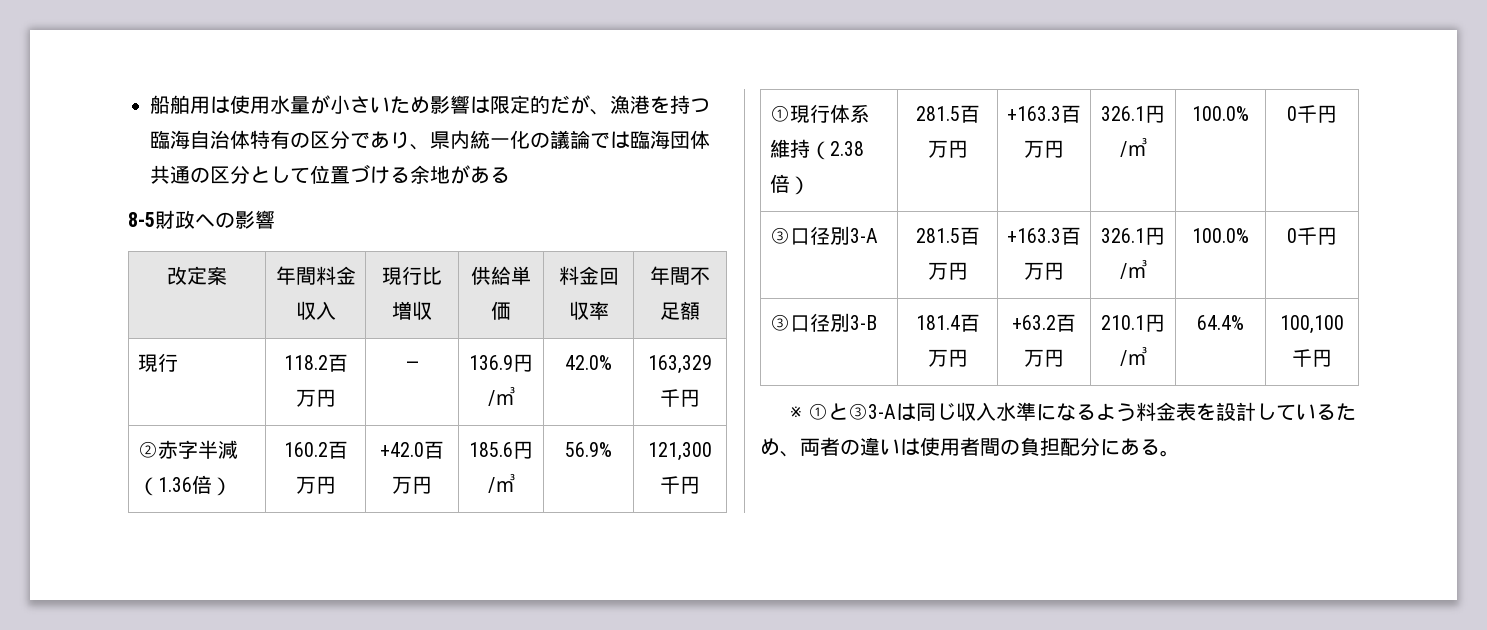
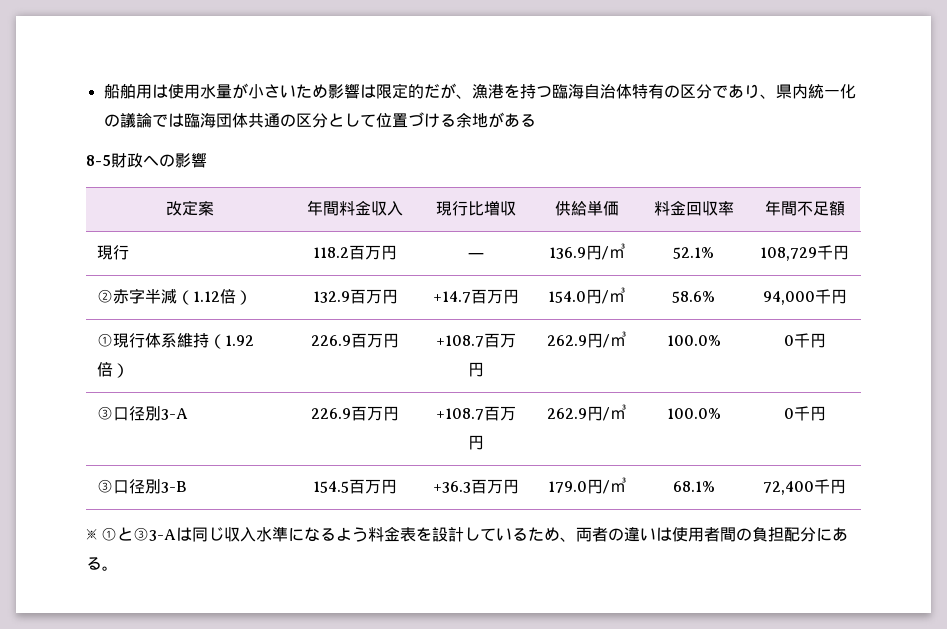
[565,355,612,370] [648,355,712,374] 42.0% | 163,329 -> [673,247,714,259] [760,247,817,261] 52.1% | 108,729
[157,475,232,496] [283,441,348,459] [295,476,336,494] [380,441,444,459] [392,476,432,494] [469,441,533,459] [487,473,515,493] [565,442,612,457] [648,442,712,461] 1.36倍） | 160.2百万円 | +42.0百万円 | 185.6円/㎥ | 56.9% | 121,300 -> [193,289,253,305] [312,289,398,304] [433,289,519,304] [548,287,625,304] [672,291,715,303] [762,291,815,305] 1.12倍） | 132.9百万円 | +14.7百万円 | 154.0円/㎥ | 58.6% | 94,000
[829,141,864,156] [769,174,810,195] [915,105,980,123] [927,140,968,158] [1007,105,1081,123] [1024,140,1064,158] [1101,106,1145,121] 2.38倍） | 281.5百万円 | +163.3百万円 | 326.1 -> [225,335,255,346] [97,362,130,378] [311,333,399,348] [436,333,516,348] [468,362,484,377] [547,335,587,346] 1.92倍） | 226.9百万円 | +108.7百万円 | 262.9
[915,227,980,245] [927,262,968,280] [1007,227,1081,245] [1024,262,1064,280] [1101,228,1145,243] 281.5百万円 | +163.3百万円 | 326.1 -> [311,406,399,421] [436,406,516,421] [468,435,484,450] [547,408,587,419] 226.9百万円 | +108.7百万円 | 262.9
[915,314,980,332] [927,349,968,367] [1012,314,1076,332] [1024,349,1064,367] [1101,314,1165,332] [1119,346,1147,366] [1197,315,1244,330] [1280,315,1344,334] 181.4百万円 | +63.2百万円 | 210.1円/㎥ | 64.4% | 100,100 -> [313,479,397,494] [433,479,519,494] [547,477,626,494] [672,481,715,492] [763,481,814,495] 154.5百万円 | +36.3百万円 | 179.0円/㎥ | 68.1% | 72,400

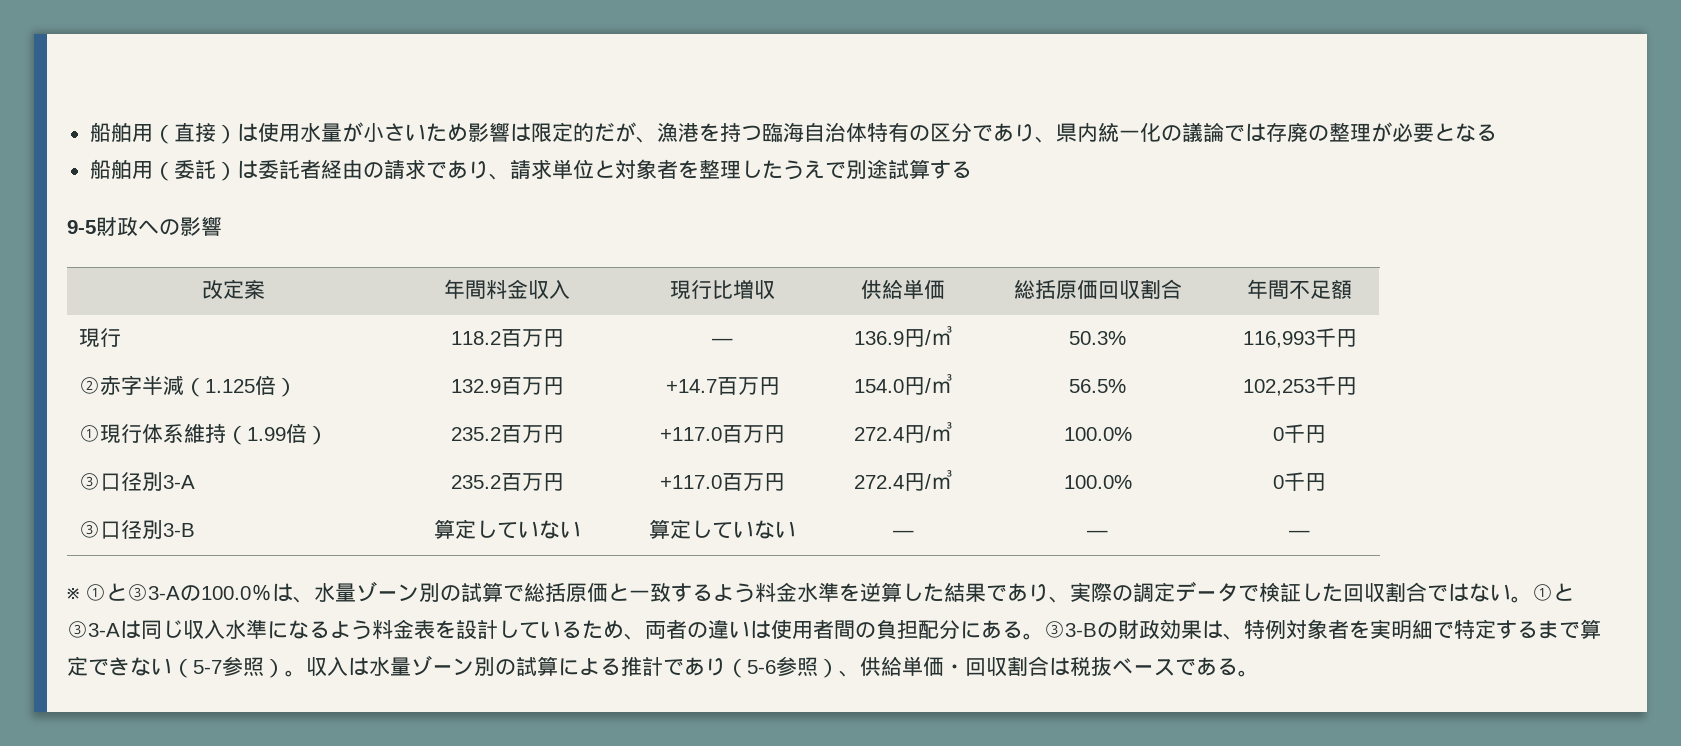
[103,83,152,99] 船舶用 -> [89,122,237,144] 船舶用（直接）
[183,112,536,128] [86,155,111,166] 臨海団体共通の区分として位置づける余地がある // 8-5 -> [1265,122,1497,142] [89,159,972,181] [67,220,96,234] 存廃の整理が必要となる // 船舶用（委託）は委託者経由の請求であり、請求単位と対象者を整理したうえで別途試算する // 9-5
[653,201,734,216] 料金回収率 -> [1013,279,1182,299] 総括原価回収割合
[673,247,714,259] [760,247,817,261] 52.1% | 108,729 -> [1069,331,1126,345] [1242,331,1315,348] 50.3% | 116,993
[193,291,221,302] 1.12 -> [205,379,256,393] 1.125
[672,291,715,303] [762,291,815,305] 58.6% | 94,000 -> [1069,379,1126,393] [1242,379,1315,396] 56.5% | 102,253
[225,335,255,346] [97,362,130,378] [311,333,399,348] [436,333,516,348] [468,362,484,377] [547,335,587,346] 1.92倍） | 226.9百万円 | +108.7百万円 | 262.9 -> [247,423,329,445] [450,425,564,443] [660,425,785,443] [854,427,904,441] 1.99倍） | 235.2百万円 | +117.0百万円 | 272.4
[311,406,399,421] [436,406,516,421] [468,435,484,450] [547,408,587,419] 226.9百万円 | +108.7百万円 | 262.9 -> [450,473,564,491] [660,473,785,491] [854,475,904,489] 235.2百万円 | +117.0百万円 | 272.4
[313,479,397,494] [433,479,519,494] [547,477,626,494] [672,481,715,492] [763,479,846,495] [86,529,97,540] 154.5百万円 | +36.3百万円 | 179.0円/㎥ | 68.1% | 72,400千円 // ※ -> [433,519,581,539] [649,519,796,539] [892,530,914,537] [1087,530,1108,537] [1289,530,1310,537] [67,581,1532,603] 算定していない | 算定していない | ― | ― | ― // ※ ①と③3-Aの100.0％は、水量ゾーン別の試算で総括原価と一致するよう料金水準を逆算した結果であり、実際の調定データで検証した回収割合ではない。
(118, 568) none -> [1044,619,1601,640] [67,655,1259,678] ③3-Bの財政効果は、特例対象者を実明細で特定するまで算定できない（5-7参照）。収入は水量ゾーン別の試算による推計であり（5-6参照）、供給単価・回収割合は税抜ベースである。

